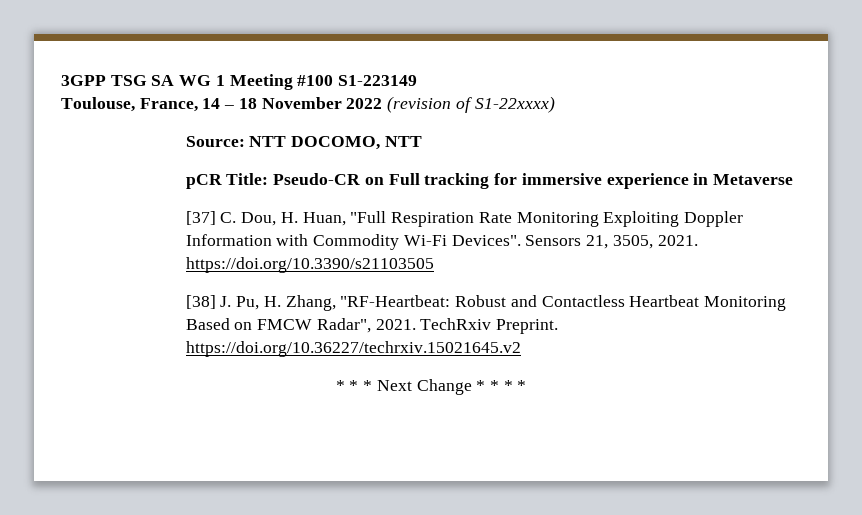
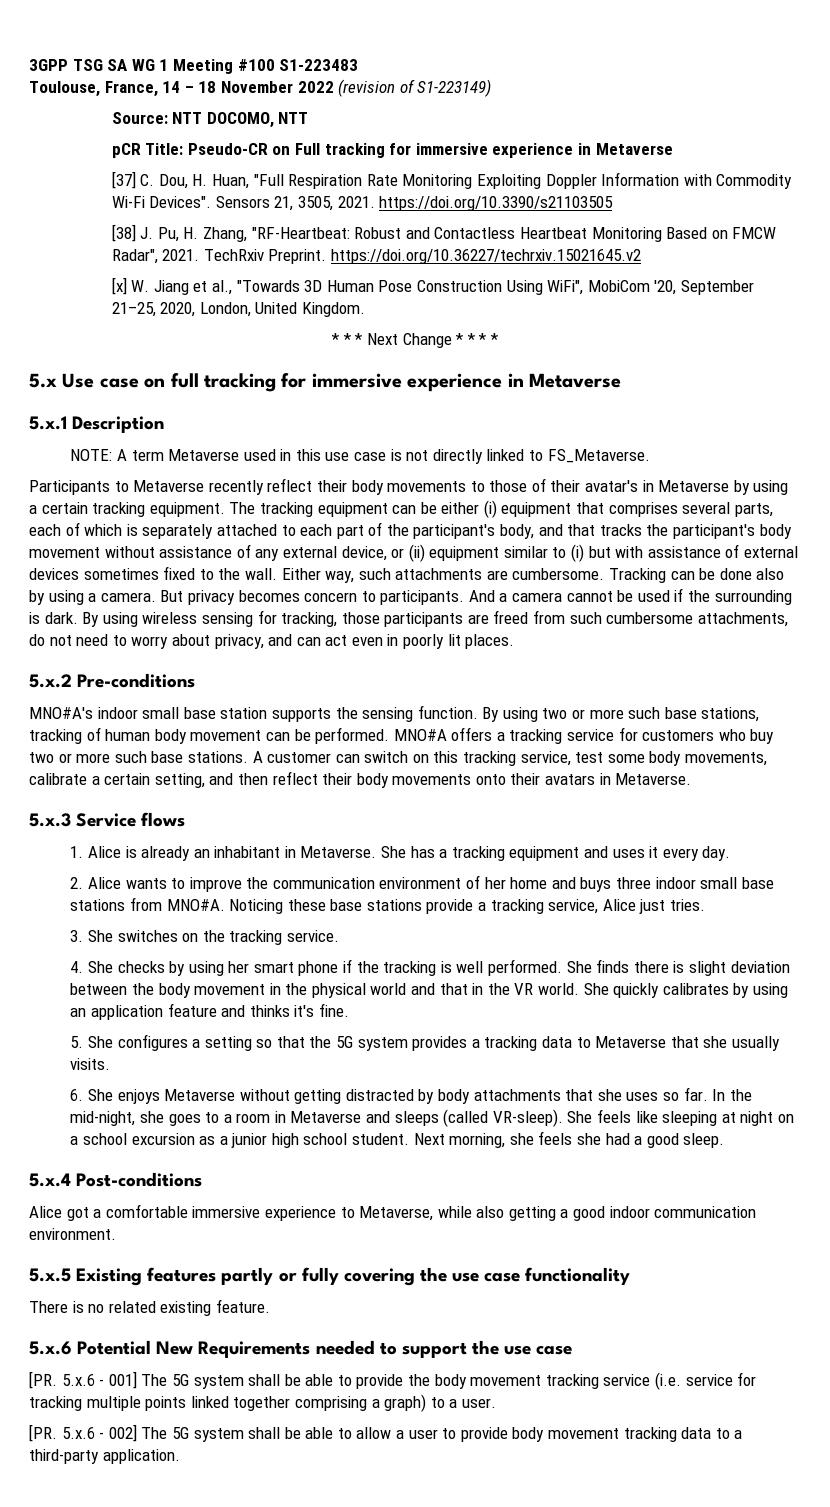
[338,75,418,86] S1-223149 -> [279,59,359,71] S1-223483
[474,96,555,113] S1-22xxxx) -> [417,79,492,97] S1-223149)
(521, 349) none -> [111,277,754,295] [111,302,366,317] // [x] W. Jiang et al., "Towards 3D Human Pose Construction Using WiFi", MobiCom '20, September 21–25, 2020, London, United Kingdom.
(527, 385) none -> [29,373,621,392] [29,416,165,433] [70,449,650,464] [29,478,789,495] [29,500,773,518] [29,522,792,539] [29,544,799,562] [29,566,785,583] [29,588,792,605] [29,610,788,627] [29,634,515,649] [29,673,196,688] [29,705,760,722] [29,727,775,744] [29,751,768,766] [29,771,692,788] [29,812,186,827] [70,846,731,861] [70,875,774,892] [70,897,706,914] [70,930,339,945] [70,959,790,976] [70,983,788,998] [70,1003,349,1020] [70,1034,780,1051] [70,1058,111,1070] [70,1087,752,1104] [70,1109,794,1127] [70,1131,725,1148] [29,1172,203,1187] [29,1204,757,1221] [29,1228,116,1240] [29,1267,631,1286] [29,1299,270,1316] [29,1340,573,1358] [29,1371,757,1390] [29,1394,496,1412] [29,1424,743,1442] [29,1449,180,1464] // 5.x Use case on full tracking for immersive experience in Metaverse // 5.x.1 Description // NOTE: A term Metaverse used in this use case is not directly linked to FS_Metaverse. // Participants to Metaverse recently reflect their body movements to those of their avatar's in Metaverse by using a certain tracking equipment. The tracking equipment can be either (i) equipment that comprises several parts, each of which is separately attached to each part of the participant's body, and that tracks the participant's body movement without assistance of any external device, or (ii) equipment similar to (i) but with assistance of external devices sometimes fixed to the wall. Either way, such attachments are cumbersome. Tracking can be done also by using a camera. But privacy becomes concern to participants. And a camera cannot be used if the surrounding is dark. By using wireless sensing for tracking, those participants are freed from such cumbersome attachments, do not need to worry about privacy, and can act even in poorly lit places. // 5.x.2 Pre-conditions // MNO#A's indoor small base station supports the sensing function. By using two or more such base stations, tracking of human body movement can be performed. MNO#A offers a tracking service for customers who buy two or more such base stations. A customer can switch on this tracking service, test some body movements, calibrate a certain setting, and then reflect their body movements onto their avatars in Metaverse. // 5.x.3 Service flows // 1. Alice is already an inhabitant in Metaverse. She has a tracking equipment and uses it every day. // 2. Alice wants to improve the communication environment of her home and buys three indoor small base stations from MNO#A. Noticing these base stations provide a tracking service, Alice just tries. // 3. She switches on the tracking service. // 4. She checks by using her smart phone if the tracking is well performed. She finds there is slight deviation between the body movement in the physical world and that in the VR world. She quickly calibrates by using an application feature and thinks it's fine. // 5. She configures a setting so that the 5G system provides a tracking data to Metaverse that she usually visits. // 6. She enjoys Metaverse without getting distracted by body attachments that she uses so far. In the mid-night, she goes to a room in Metaverse and sleeps (called VR-sleep). She feels like sleeping at night on a school excursion as a junior high school student. Next morning, she feels she had a good sleep. // 5.x.4 Post-conditions // Alice got a comfortable immersive experience to Metaverse, while also getting a good indoor communication environment. // 5.x.5 Existing features partly or fully covering the use case functionality // There is no related existing feature. // 5.x.6 Potential New Requirements needed to support the use case // [PR. 5.x.6 - 001] The 5G system shall be able to provide the body movement tracking service (i.e. service for tracking multiple points linked together comprising a graph) to a user. // [PR. 5.x.6 - 002] The 5G system shall be able to allow a user to provide body movement tracking data to a third-party application.

